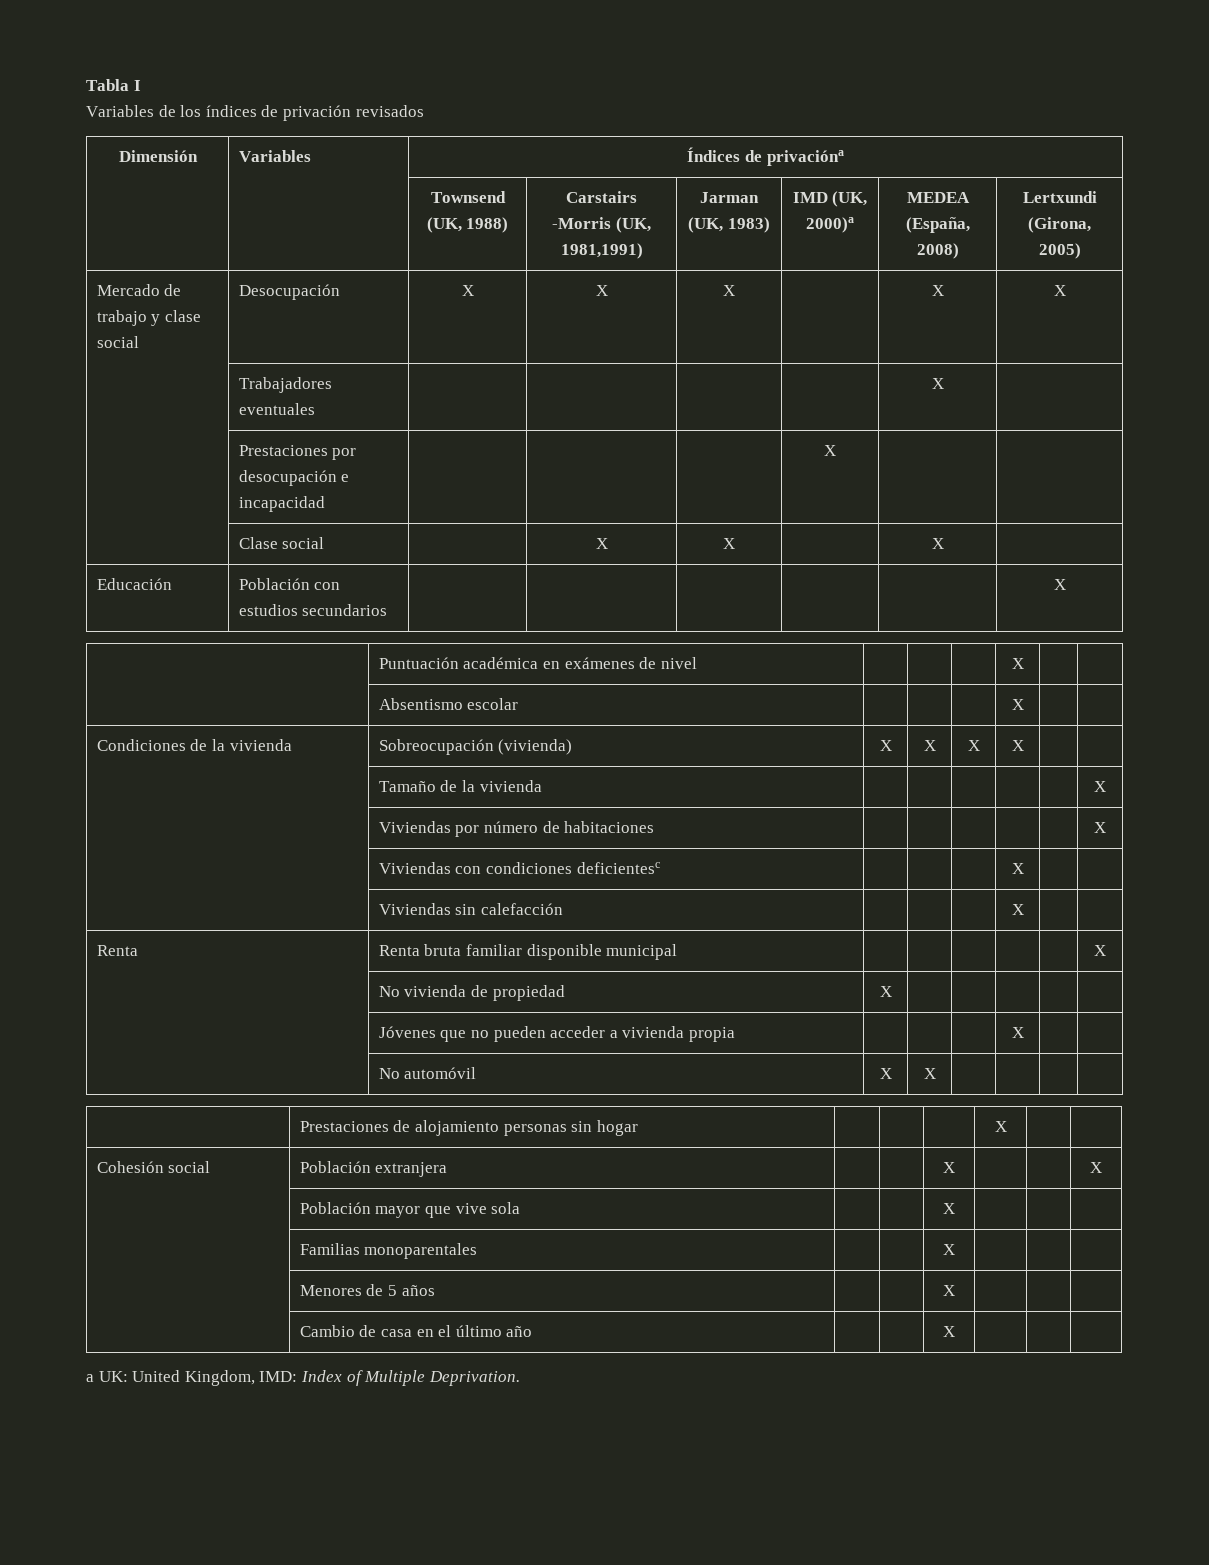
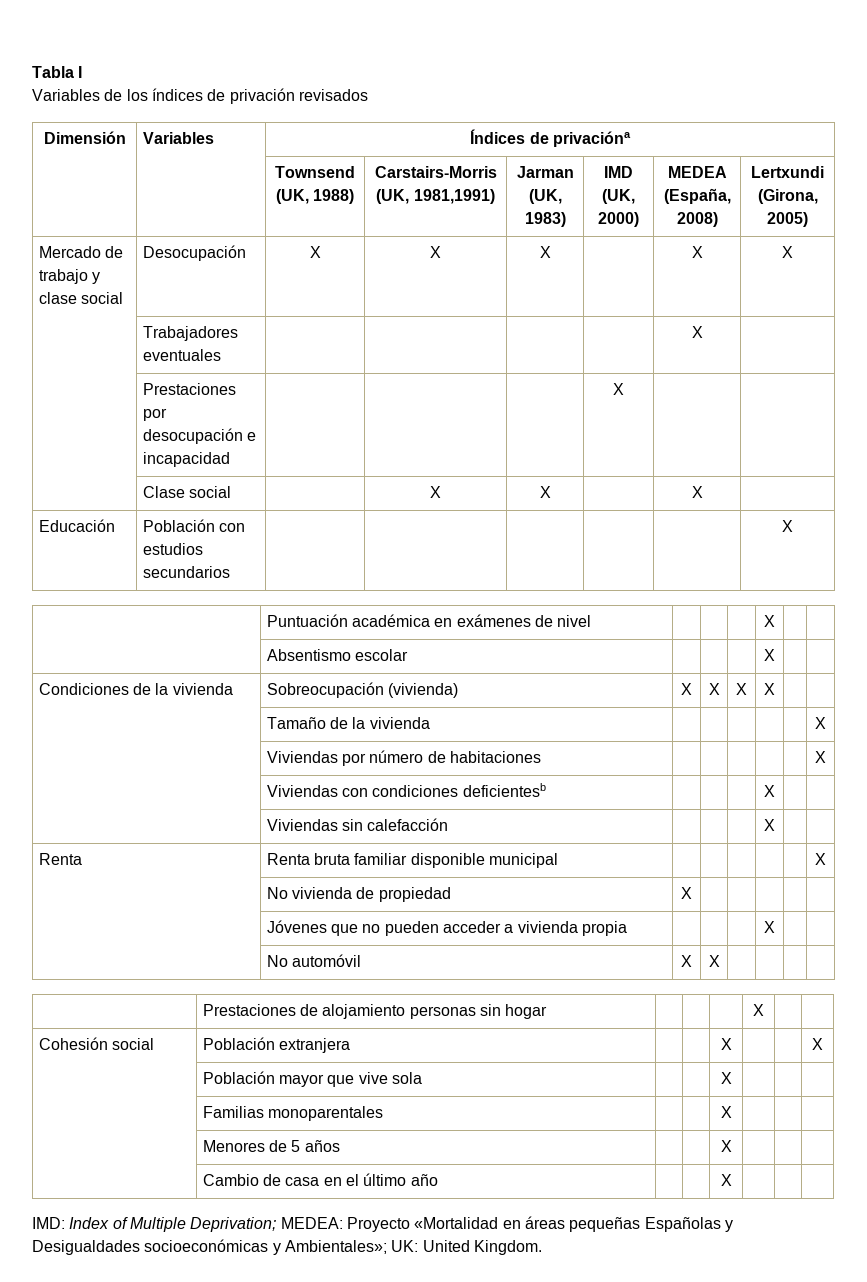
[566,191,637,203] [552,217,612,229] Carstairs -Morris -> [374,166,497,178] Carstairs-Morris
[806,217,854,233] 2000)a -> [598,212,639,227] 2000)
[576,862,660,874] deficientesc -> [462,783,546,797] deficientesb
[86,1370,520,1386] a UK: United Kingdom, IMD: Index of Multiple Deprivation. -> [32,1216,733,1232] [32,1239,542,1255] IMD: Index of Multiple Deprivation; MEDEA: Proyecto «Mortalidad en áreas pequeñas Españolas y Desigualdades socioeconómicas y Ambientales»; UK: United Kingdom.

